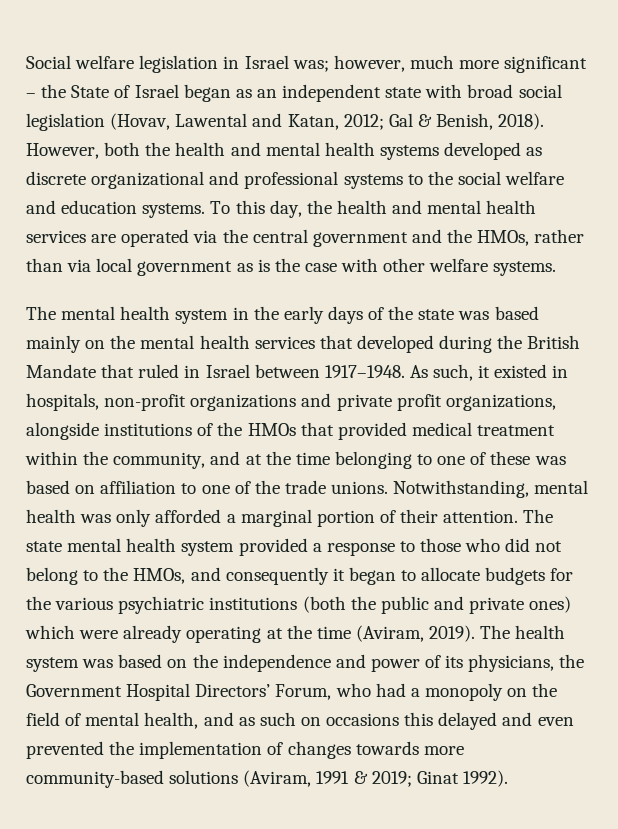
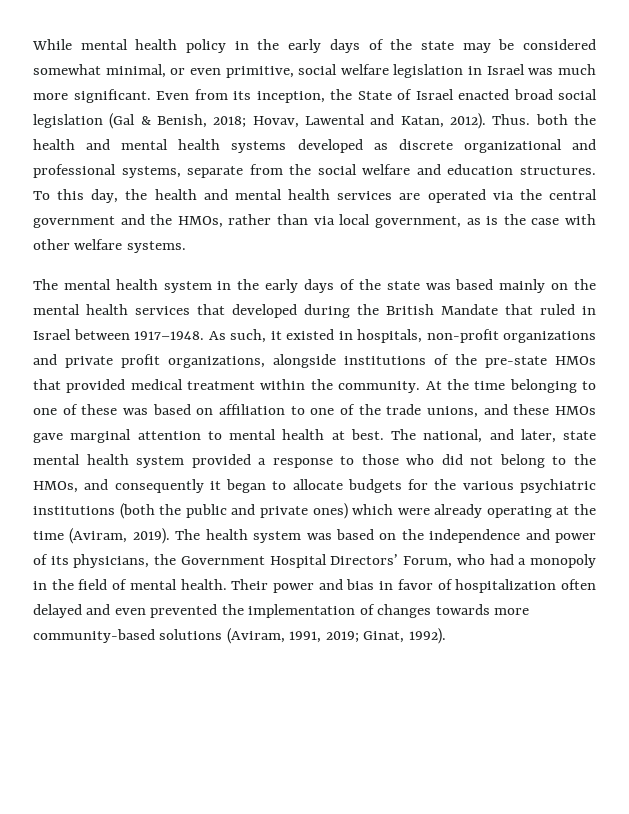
[26,55,588,73] [26,84,562,102] [26,113,545,131] [26,143,99,159] Social welfare legislation in Israel was; however, much more significant – the State of Israel began as an independent state with broad social legislation (Hovav, Lawental and Katan, 2012; Gal & Benish, 2018). However, -> [32,39,596,53] [33,64,596,78] [33,89,597,103] [33,113,531,129] While mental health policy in the early days of the state may be considered somewhat minimal, or even primitive, social welfare legislation in Israel was much more significant. Even from its inception, the State of Israel enacted broad social legislation (Gal & Benish, 2018; Hovav, Lawental and Katan, 2012). Thus.
[343,174,423,189] systems to -> [121,164,283,178] systems, separate from
[142,203,206,218] systems. -> [519,166,596,175] structures.
[137,261,233,276] government -> [374,216,461,228] government,
(243, 429) none -> [485,356,547,368] pre-state
[113,451,262,469] community, and at -> [338,381,442,393] community. At
[331,480,589,498] [26,509,554,527] unions. Notwithstanding, mental health was only afforded a marginal portion of their attention. The -> [427,404,597,418] [33,429,556,443] unions, and these HMOs gave marginal attention to mental health at best. The national, and later,
[507,688,528,697] on -> [33,581,47,590] in
[144,712,434,729] health, and as such on occasions this -> [180,579,596,593] health. Their power and bias in favor of hospitalization often
[316,771,459,787] 1991 & 2019; Ginat -> [289,631,405,643] 1991, 2019; Ginat,

